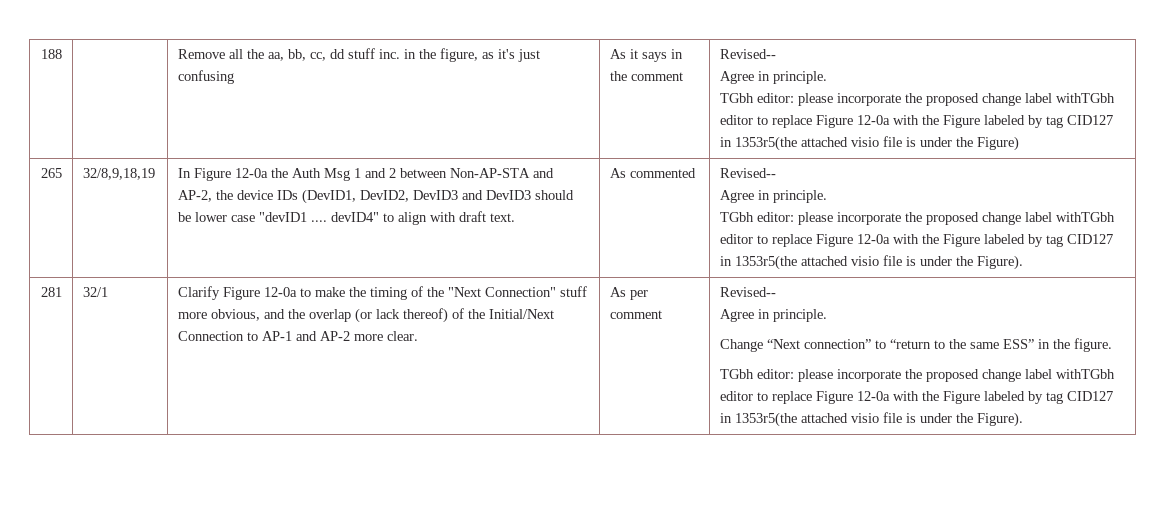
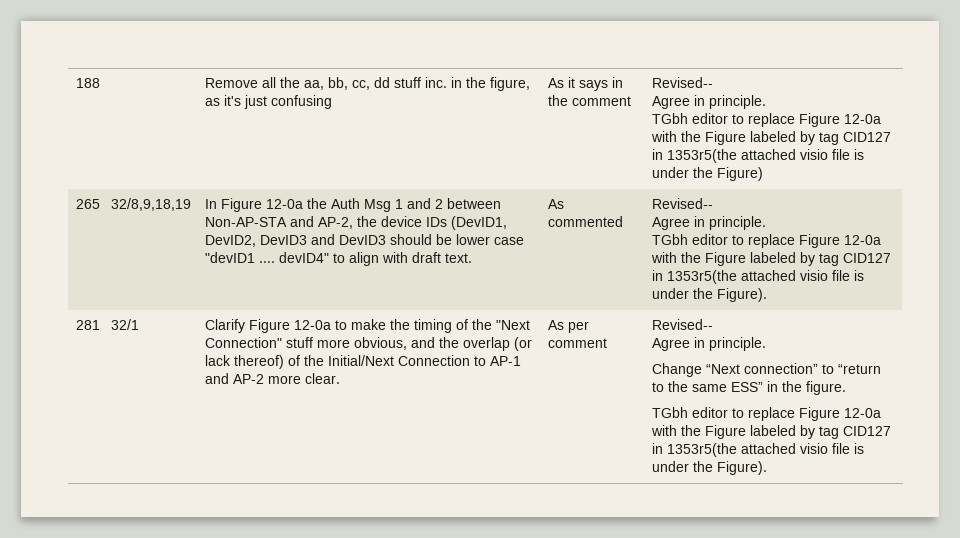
[756,93,1115,106] editor: please incorporate the proposed change label withTGbh -> (689, 118) none
[756,212,1115,225] editor: please incorporate the proposed change label withTGbh -> (689, 239) none
[756,369,1115,382] editor: please incorporate the proposed change label withTGbh -> (689, 412) none

